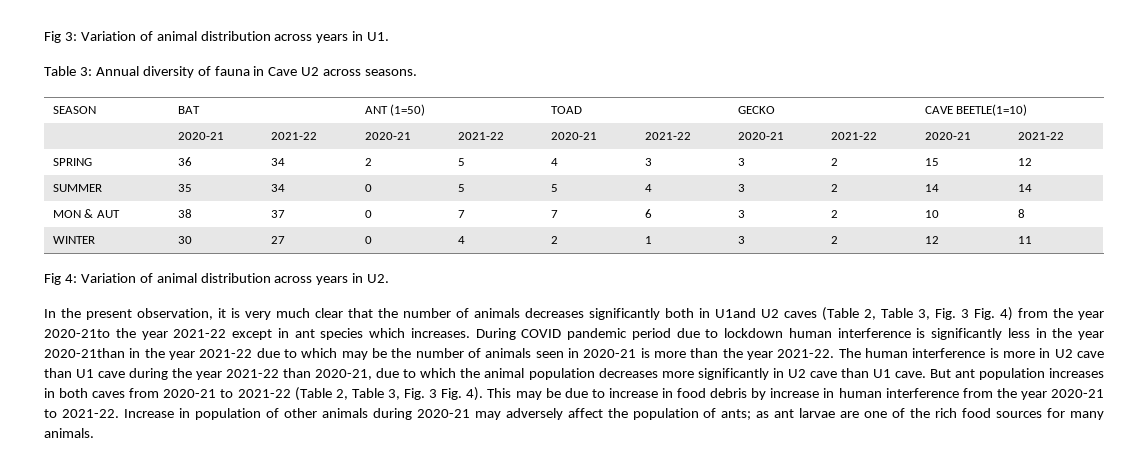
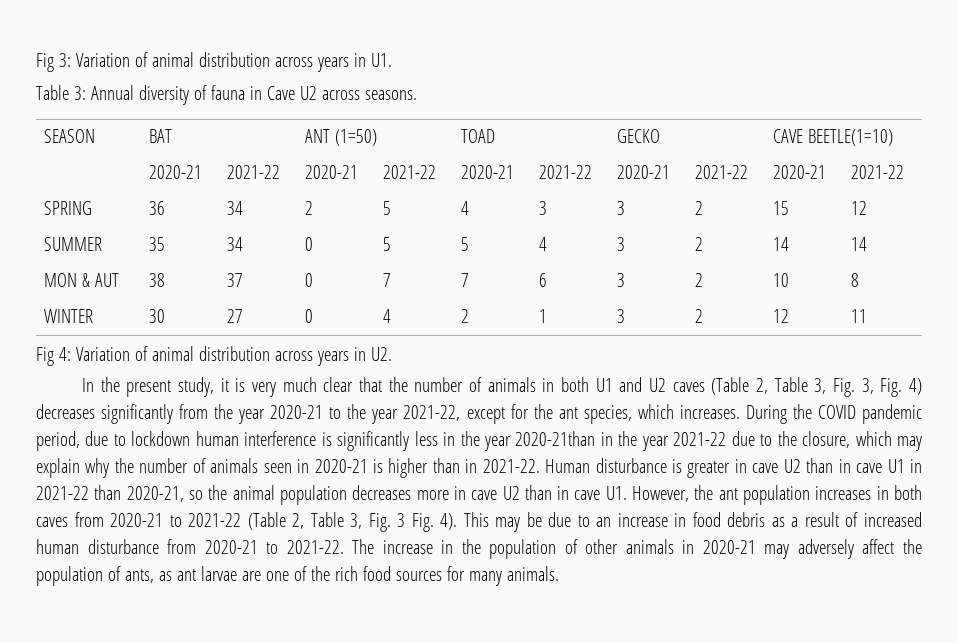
[137,308,213,320] observation, -> [177,377,214,397] study,
[525,308,756,320] decreases significantly both in U1and -> [542,377,643,392] in both U1 and
[961,309,969,318] 3 -> [861,378,874,394] 3,
[1018,308,1104,320] [44,328,364,340] from the year 2020-21to the year 2021-22 except in ant species -> [36,404,632,424] decreases significantly from the year 2020-21 to the year 2021-22, except for the ant species,
(516, 334) none -> [792,404,812,419] the
[631,328,671,340] period -> [36,431,80,451] period,
[301,348,387,360] which may be -> [777,431,923,451] [36,458,110,478] the closure, which may explain why
[654,348,1105,360] [44,368,457,380] more than the year 2021-22. The human interference is more in U2 cave than U1 cave during the year 2021-22 than 2020-21, due to which -> [388,458,923,478] [36,485,203,502] higher than in 2021-22. Human disturbance is greater in cave U2 than in cave U1 in 2021-22 than 2020-21, so
[697,368,951,380] significantly in U2 cave than U1 cave. But -> [453,485,714,502] in cave U2 than in cave U1. However, the
(605, 393) none -> [596,517,612,527] an
[751,388,1104,400] [44,408,190,418] by increase in human interference from the year 2020-21 to 2021-22. Increase in -> [771,512,923,527] [36,539,481,554] as a result of increased human disturbance from 2020-21 to 2021-22. The increase in the
[372,408,412,420] during -> [682,540,695,554] in
[721,409,752,420] ants; -> [124,569,154,583] ants,

